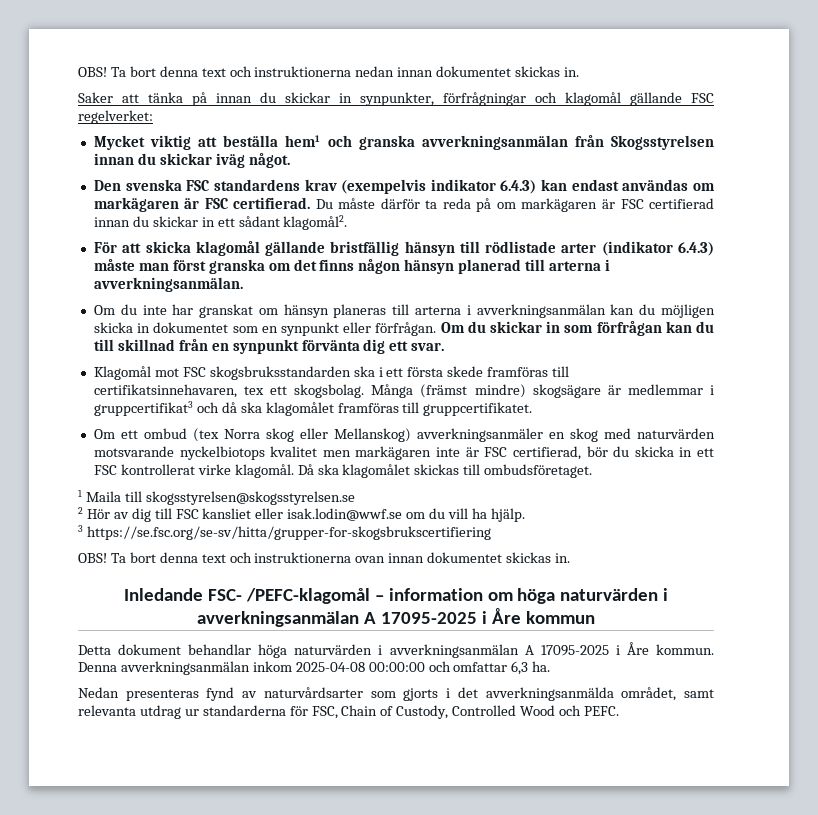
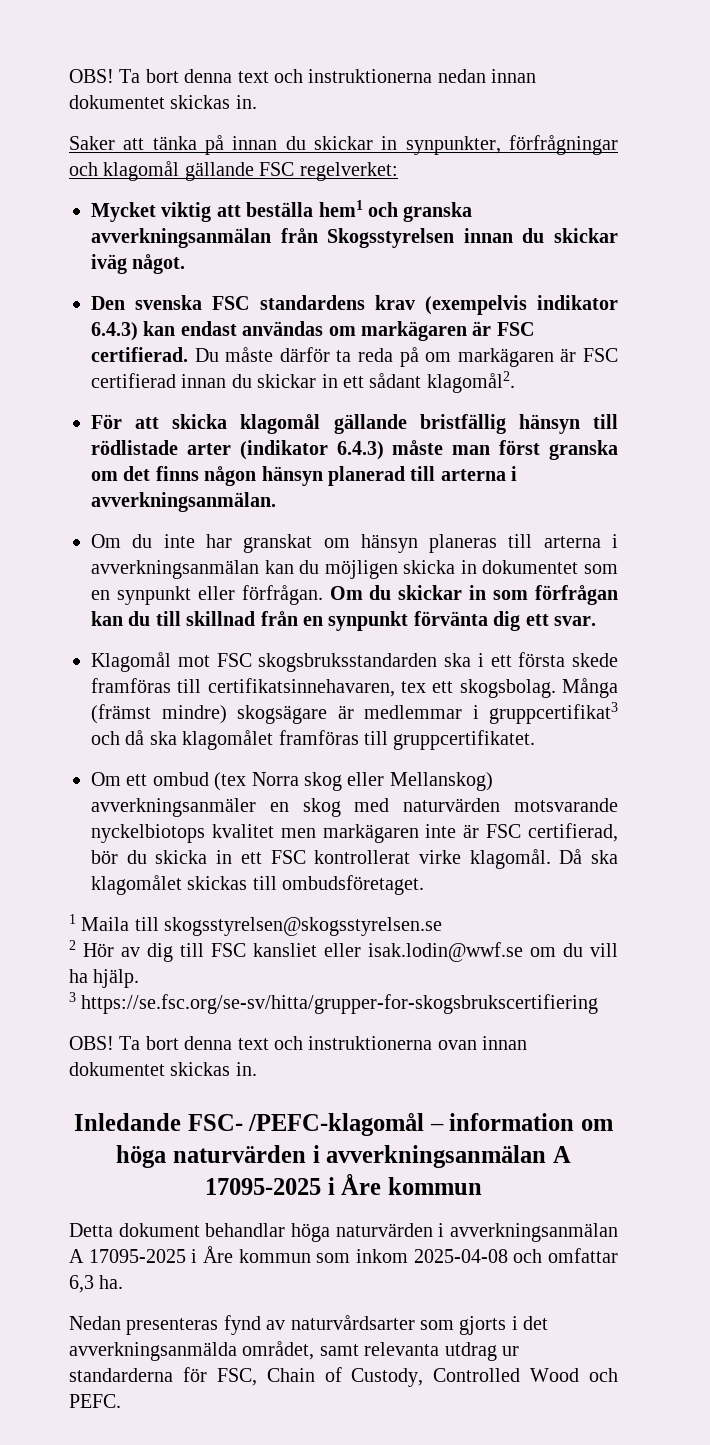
[656,644,714,655] [78,661,250,675] kommun. Denna avverkningsanmälan -> [238,1249,351,1263] kommun som
[368,662,425,672] 00:00:00 -> (508, 1256) none

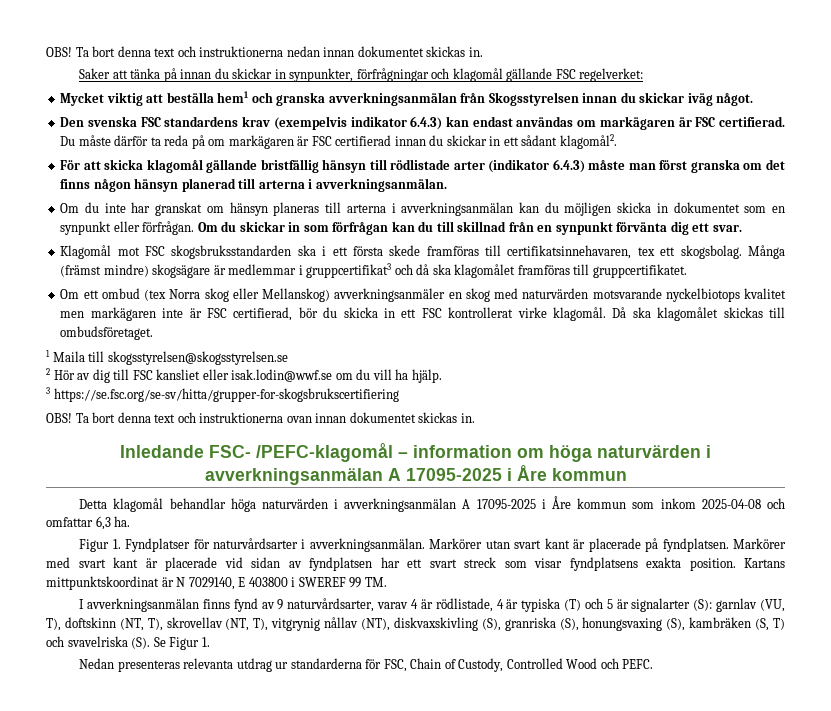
[118,1223,200,1237] dokument -> [113,498,164,512] klagomål
[69,1315,549,1335] [69,1341,359,1361] Nedan presenteras fynd av naturvårdsarter som gjorts i det avverkningsanmälda området, samt -> [79,538,786,552] [46,557,785,571] [46,576,387,590] [79,598,786,612] [46,617,786,631] [46,636,210,650] [79,658,180,672] Figur 1. Fyndplatser för naturvårdsarter i avverkningsanmälan. Markörer utan svart kant är placerade på fyndplatsen. Markörer med svart kant är placerade vid sidan av fyndplatsen har ett svart streck som visar fyndplatsens exakta position. Kartans mittpunktskoordinat är N 7029140, E 403800 i SWEREF 99 TM. // I avverkningsanmälan finns fynd av 9 naturvårdsarter, varav 4 är rödlistade, 4 är typiska (T) och 5 är signalarter (S): garnlav (VU, T), doftskinn (NT, T), skrovellav (NT, T), vitgrynig nållav (NT), diskvaxskivling (S), granriska (S), honungsvaxing (S), kambräken (S, T) och svavelriska (S). Se Figur 1. // Nedan presenteras

